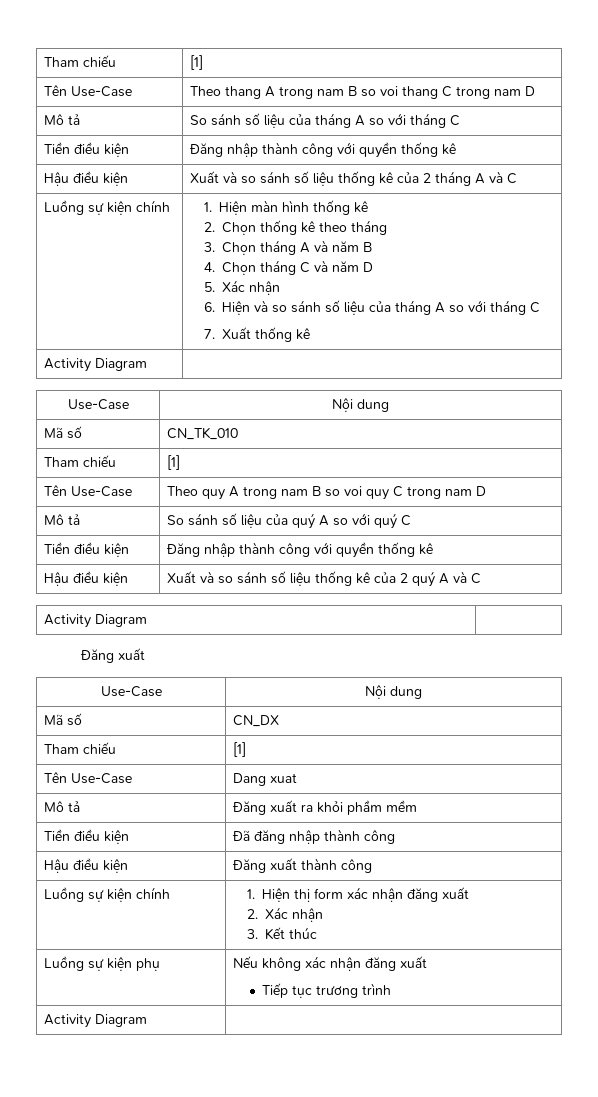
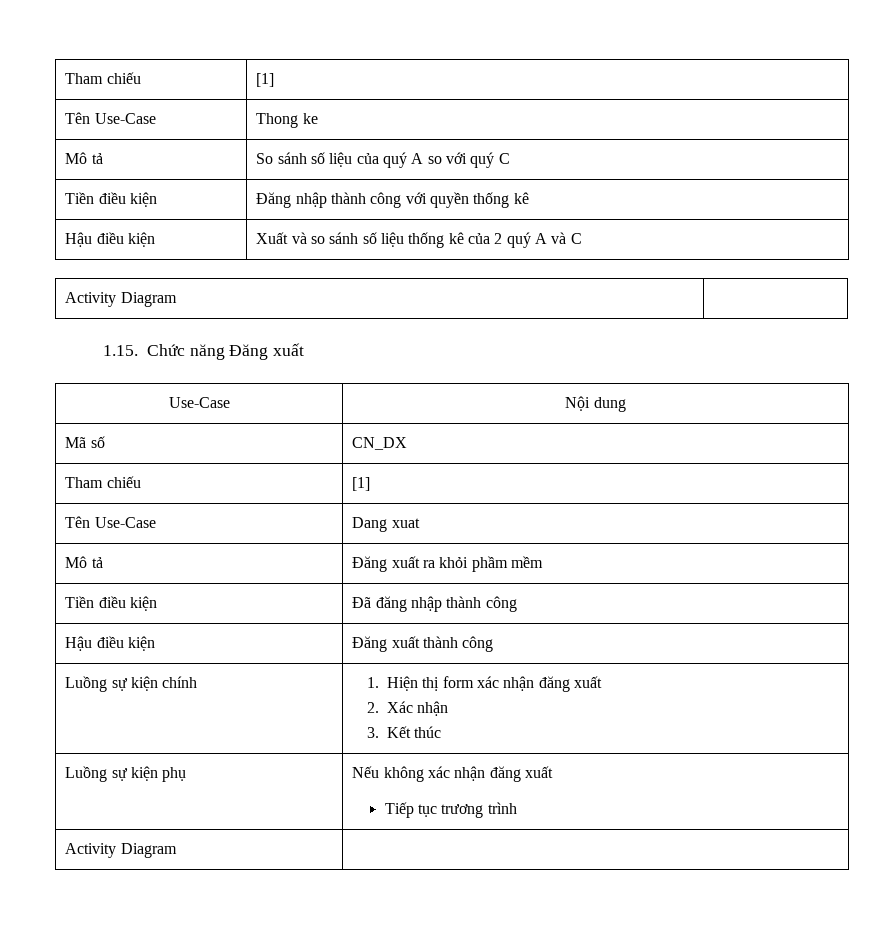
[44,55,117,67] [190,55,204,70] [44,85,133,97] [190,86,536,99] [44,114,81,125] [190,113,461,128] [44,142,130,157] [189,142,457,158] [44,171,129,186] [190,171,518,186] [44,200,171,215] [203,200,368,215] [203,220,387,235] [203,240,372,255] [203,260,373,275] [203,280,280,295] [203,300,540,315] [203,327,310,342] [44,358,148,372] [67,399,129,410] [332,398,389,412] [44,426,83,439] [167,427,239,440] [44,455,117,467] [167,455,181,470] [44,485,133,497] [167,486,487,500] Tham chiếu | [1] // Tên Use-Case | Theo thang A trong nam B so voi thang C trong nam D // Mô tả | So sánh số liệu của tháng A so với tháng C // Tiền điều kiện | Đăng nhập thành công với quyền thống kê // Hậu điều kiện | Xuất và so sánh số liệu thống kê của 2 tháng A và C // Luồng sự kiện chính | 1. Hiện màn hình thống kê // 2. Chọn thống kê theo tháng // 3. Chọn tháng A và năm B // 4. Chọn tháng C và năm D // 5. Xác nhận // 6. Hiện và so sánh số liệu của tháng A so với tháng C // 7. Xuất thống kê // Activity Diagram | // Use-Case | Nội dung // Mã số | CN_TK_010 // Tham chiếu | [1] // Tên Use-Case | Theo quy A trong nam B so voi quy C trong nam D -> [65,72,141,84] [256,73,275,87] [65,112,156,124] [256,113,318,128] Tham chiếu | [1] // Tên Use-Case | Thong ke
(148, 620) none -> [103,344,225,360] 1.15. Chức năng

